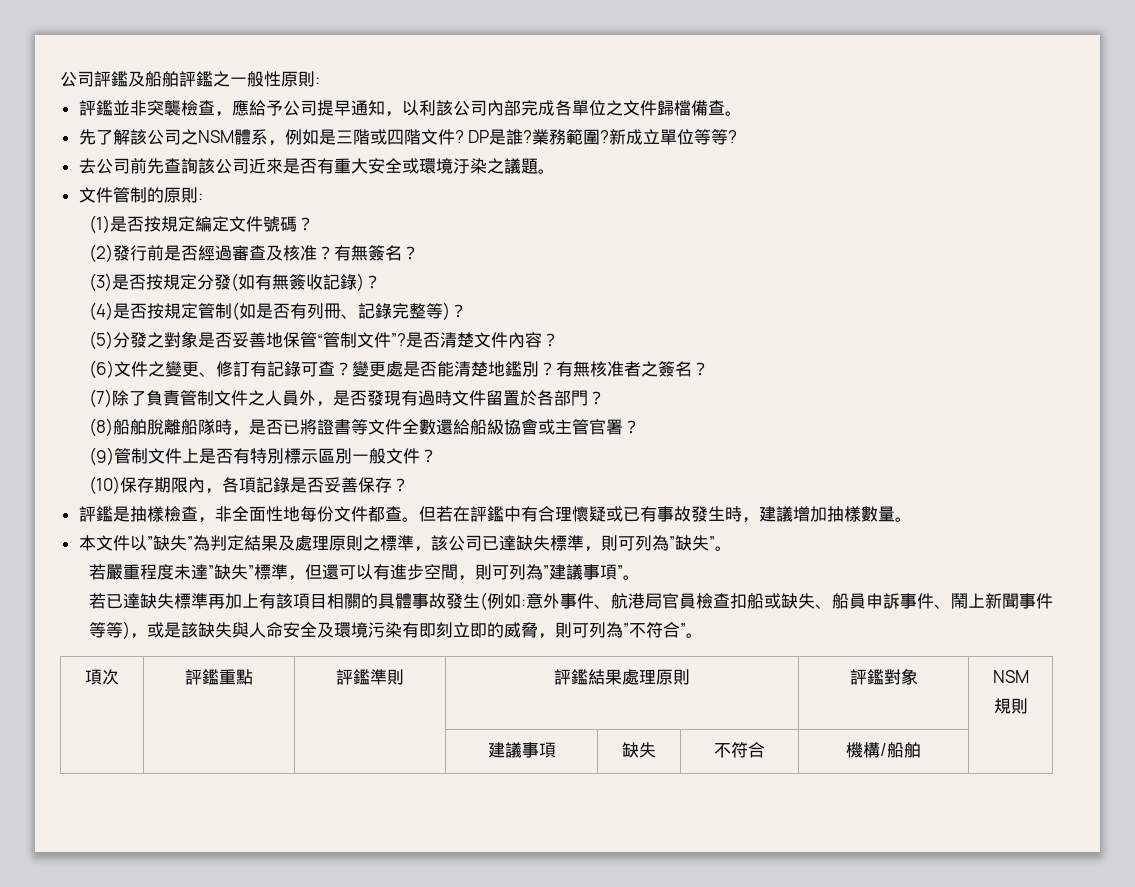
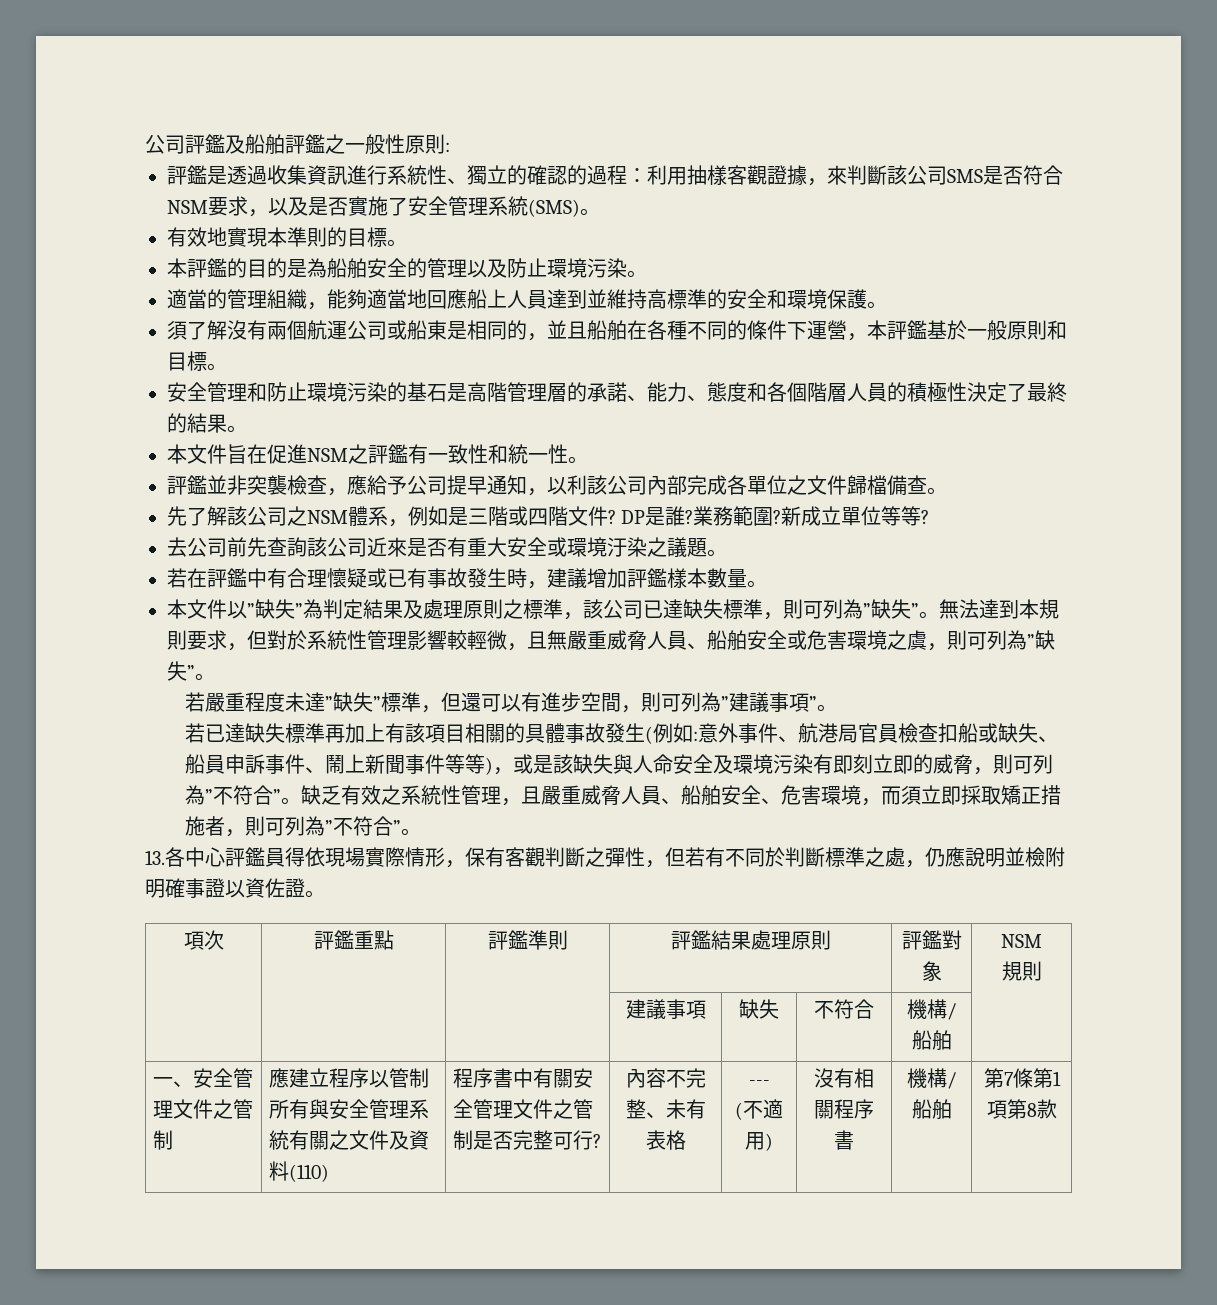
(320, 81) none -> [167,165,1063,186] [167,196,600,217] [167,227,407,247] [167,258,647,278] [167,289,887,310] [167,320,1067,341] [167,351,227,371] [167,382,1067,402] [167,413,247,433] [167,444,588,464] // 評鑑是透過收集資訊進行系統性、獨立的確認的過程：利用抽樣客觀證據，來判斷該公司SMS是否符合NSM要求，以及是否實施了安全管理系統(SMS)。 // 有效地實現本準則的目標。 // 本評鑑的目的是為船舶安全的管理以及防止環境污染。 // 適當的管理組織，能夠適當地回應船上人員達到並維持高標準的安全和環境保護。 // 須了解沒有兩個航運公司或船東是相同的，並且船舶在各種不同的條件下運營，本評鑑基於一般原則和目標。 // 安全管理和防止環境污染的基石是高階管理層的承諾、能力、態度和各個階層人員的積極性決定了最終的結果。 // 本文件旨在促進NSM之評鑑有一致性和統一性。
[78,187,203,203] [88,215,314,234] [88,244,419,263] [88,273,381,292] [88,302,467,321] [88,331,559,350] [88,360,709,379] [88,389,605,408] [88,418,640,437] [88,447,437,466] [88,476,409,495] [78,506,436,523] 文件管制的原則: // (1)是否按規定編定文件號碼？ // (2)發行前是否經過審查及核准？有無簽名？ // (3)是否按規定分發(如有無簽收記錄)？ // (4)是否按規定管制(如是否有列冊、記錄完整等)？ // (5)分發之對象是否妥善地保管“管制文件”?是否清楚文件內容？ // (6)文件之變更、修訂有記錄可查？變更處是否能清楚地鑑別？有無核准者之簽名？ // (7)除了負責管制文件之人員外，是否發現有過時文件留置於各部門？ // (8)船舶脫離船隊時，是否已將證書等文件全數還給船級協會或主管官署？ // (9)管制文件上是否有特別標示區別一般文件？ // (10)保存期限內，各項記錄是否妥善保存？ // 評鑑是抽樣檢查，非全面性地每份文件都查。但 -> (727, 553) none
[826,506,861,522] 抽樣 -> [627,568,707,588] 評鑑樣本
(732, 548) none -> [939,599,1059,619] [167,630,1055,651] [167,661,215,681] 無法達到本規則要求，但對於系統性管理影響較輕微，且無嚴重威脅人員、船舶安全或危害環境之虞，則可列為”缺失”。
(703, 635) none -> [300,785,1061,806] [184,816,421,837] [145,847,1065,868] [145,878,325,898] 缺乏有效之系統性管理，且嚴重威脅人員、船舶安全、危害環境，而須立即採取矯正措施者，則可列為”不符合”。 // 13.各中心評鑑員得依現場實際情形，保有客觀判斷之彈性，但若有不同於判斷標準之處，仍應說明並檢附明確事證以資佐證。
(921, 750) none -> [153,1068,254,1088] [153,1099,254,1119] [153,1130,174,1150] [269,1068,430,1088] [269,1099,430,1119] [269,1130,430,1150] [269,1161,330,1182] [453,1068,594,1088] [453,1099,594,1119] [453,1130,602,1150] [625,1068,706,1088] [625,1099,706,1119] [645,1130,686,1150] [748,1080,770,1086] [735,1099,783,1120] [745,1132,773,1151] [814,1068,874,1088] [814,1099,874,1119] [834,1130,854,1150] [906,1068,957,1089] [911,1099,952,1119] [983,1068,1061,1088] [986,1099,1057,1119] // 一、安全管理文件之管制 | 應建立程序以管制所有與安全管理系統有關之文件及資料(110) | 程序書中有關安全管理文件之管制是否完整可行? | 內容不完整、未有表格 | --- // (不適用) | 沒有相關程序書 | 機構/船舶 | 第7條第1項第8款

